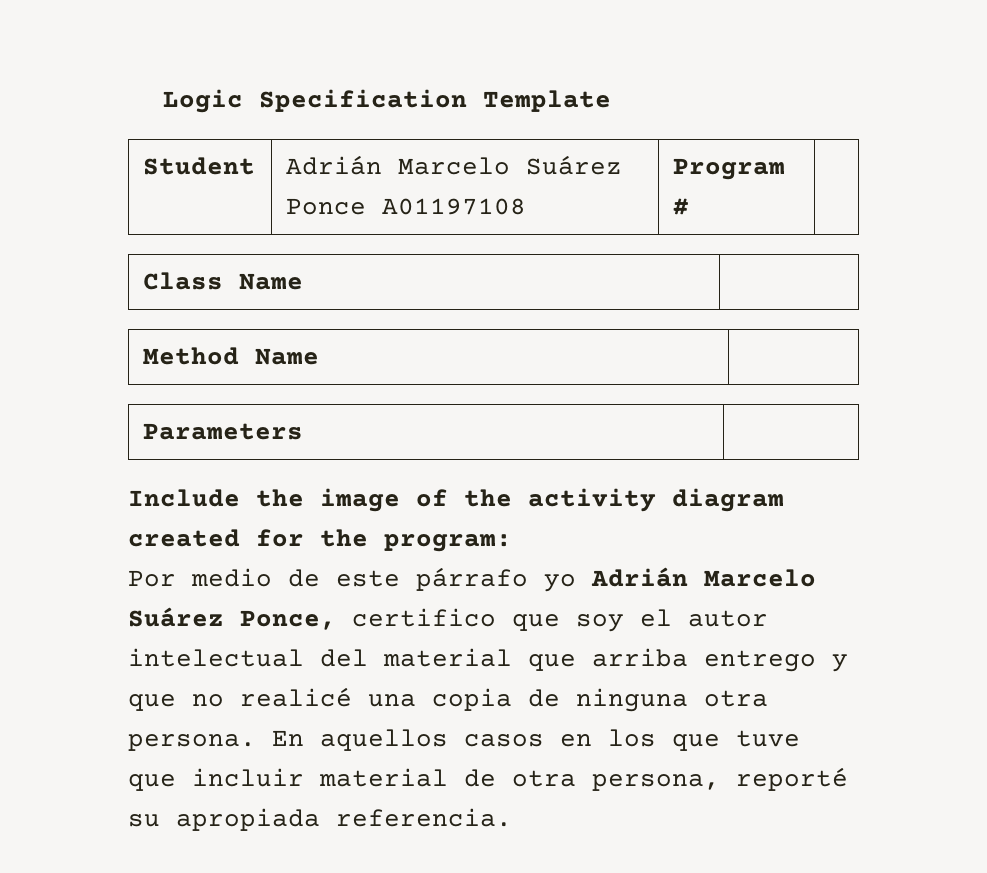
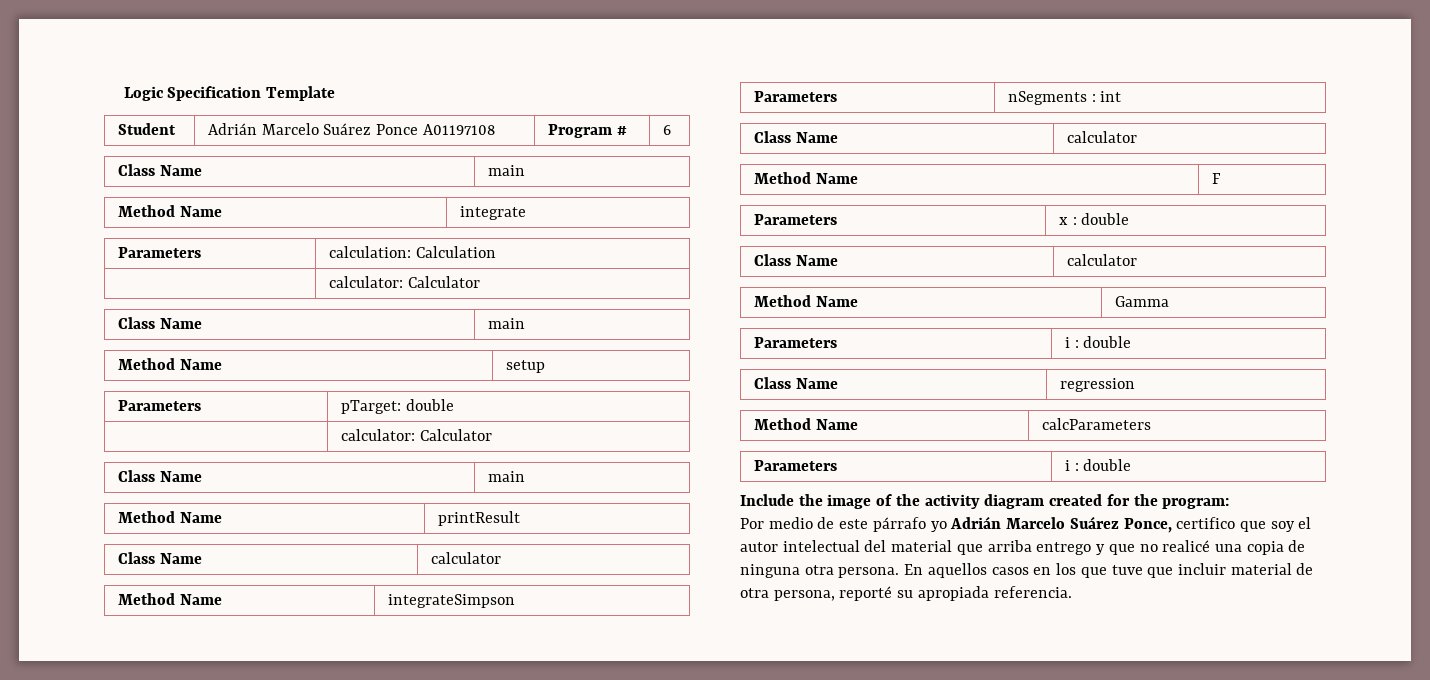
[143,272,304,290] [143,347,320,365] [143,423,304,440] // Class Name | // Method Name | // Parameters | -> [662,125,671,135] [117,164,202,176] [487,165,525,176] [117,205,222,217] [459,206,526,220] [117,247,201,258] [328,246,496,258] [328,276,480,288] [117,317,202,329] [487,318,525,329] [117,358,222,370] [505,360,545,373] [117,400,201,411] [340,399,454,414] [340,429,492,441] [117,470,202,482] [487,471,525,482] [117,511,222,523] [437,511,520,526] [117,552,202,564] [430,552,501,564] [117,593,222,605] [387,594,515,608] [753,91,837,102] [1007,91,1122,105] [753,131,838,143] [1066,131,1137,143] [753,172,858,184] [1211,173,1221,184] [753,214,837,225] [1058,213,1130,225] [753,254,838,266] [1066,254,1137,266] [753,295,858,307] [1114,296,1169,307] [753,337,837,348] [1064,336,1132,348] [753,377,838,389] [1059,378,1135,392] [753,418,858,430] [1041,418,1151,430] [753,460,837,471] [1064,459,1132,471] 6 // Class Name | main // Method Name | integrate // Parameters | calculation: Calculation // | calculator: Calculator // Class Name | main // Method Name | setup // Parameters | pTarget: double // | calculator: Calculator // Class Name | main // Method Name | printResult // Class Name | calculator // Method Name | integrateSimpson // Parameters | nSegments : int // Class Name | calculator // Method Name | F // Parameters | x : double // Class Name | calculator // Method Name | Gamma // Parameters | i : double // Class Name | regression // Method Name | calcParameters // Parameters | i : double

